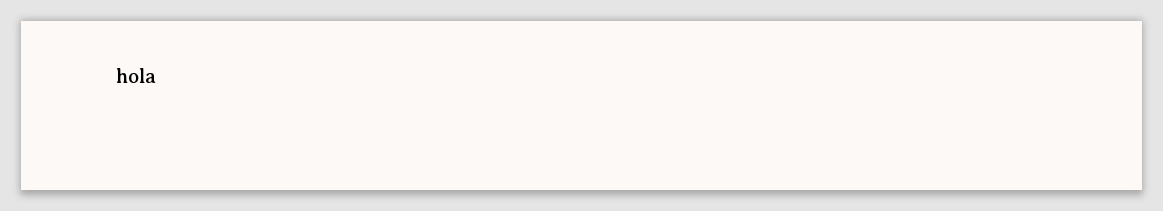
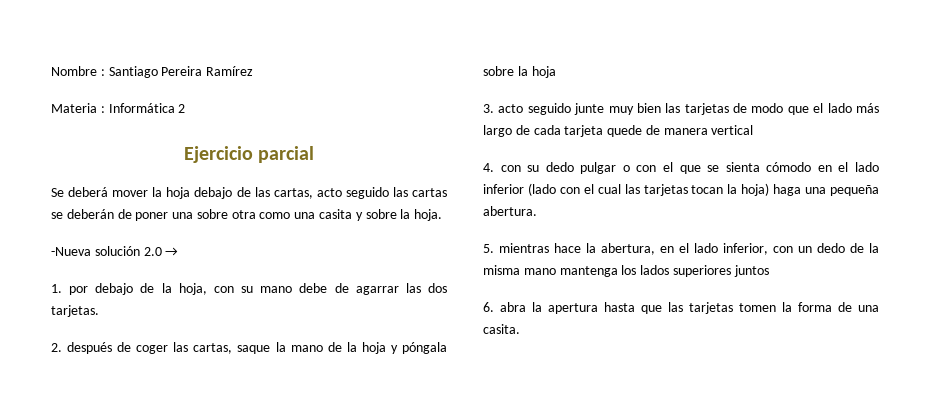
[116,68,156,83] hola -> [51,66,254,78] [51,103,186,113] [183,146,315,163] [51,187,447,199] [51,209,443,221] [51,246,179,256] [51,283,447,295] [51,305,99,317] [51,342,448,354] [483,66,556,78] [483,103,879,115] [483,125,754,137] [483,162,879,174] [483,183,879,196] [483,206,537,216] [483,243,879,255] [483,265,769,277] [483,302,879,314] [483,324,520,334] Nombre : Santiago Pereira Ramírez // Materia : Informática 2 // Ejercicio parcial // Se deberá mover la hoja debajo de las cartas, acto seguido las cartas se deberán de poner una sobre otra como una casita y sobre la hoja. // -Nueva solución 2.0 → // 1. por debajo de la hoja, con su mano debe de agarrar las dos tarjetas. // 2. después de coger las cartas, saque la mano de la hoja y póngala sobre la hoja // 3. acto seguido junte muy bien las tarjetas de modo que el lado más largo de cada tarjeta quede de manera vertical // 4. con su dedo pulgar o con el que se sienta cómodo en el lado inferior (lado con el cual las tarjetas tocan la hoja) haga una pequeña abertura. // 5. mientras hace la abertura, en el lado inferior, con un dedo de la misma mano mantenga los lados superiores juntos // 6. abra la apertura hasta que las tarjetas tomen la forma de una casita.

